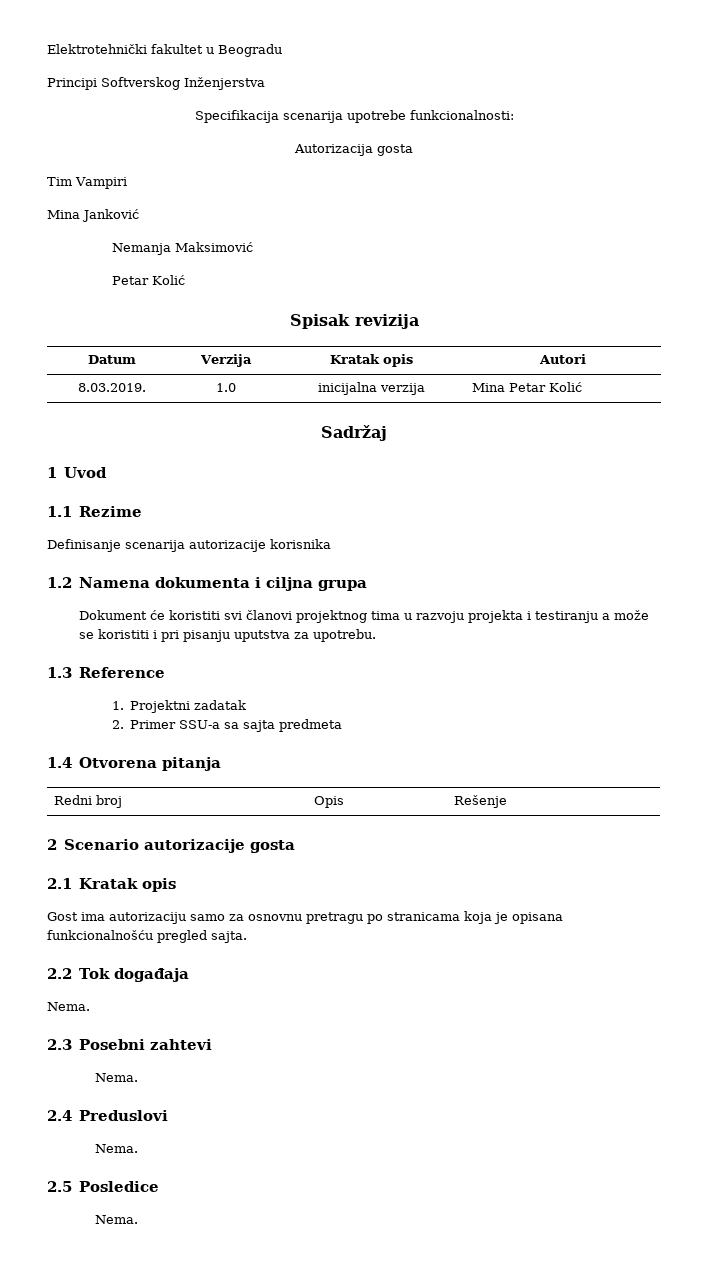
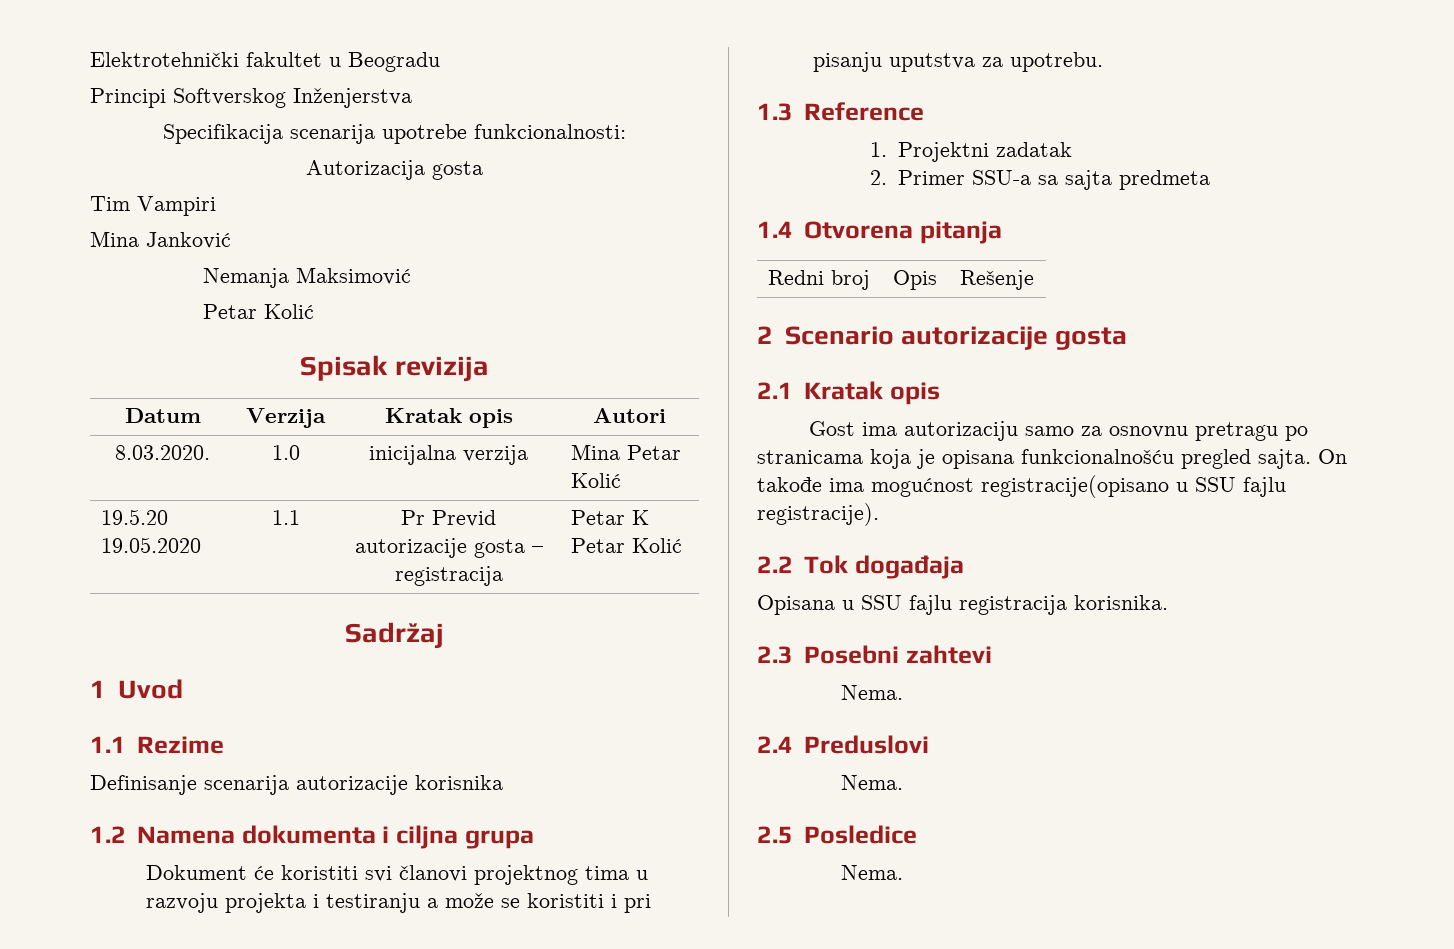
[77,383,146,392] 8.03.2019. -> [115,445,210,460] 8.03.2020.
(583, 387) none -> [100,509,168,525] [100,537,201,553] [271,510,300,525] [401,510,496,527] [354,538,543,558] [394,566,503,586] [570,510,649,525] [570,538,682,553] // 19.5.20 19.05.2020 | 1.1 | Pr Previd autorizacije gosta – registracija | Petar K Petar Kolić
[47,968,190,982] [47,1002,90,1011] // 2.2 Tok događaja // Nema. -> [1318,449,1347,464] [757,475,1286,498] [757,503,879,526] [757,555,964,579] [757,595,1168,615] On takođe ima mogućnost registracije(opisano u SSU fajlu registracije). // 2.2 Tok događaja // Opisana u SSU fajlu registracija korisnika.

